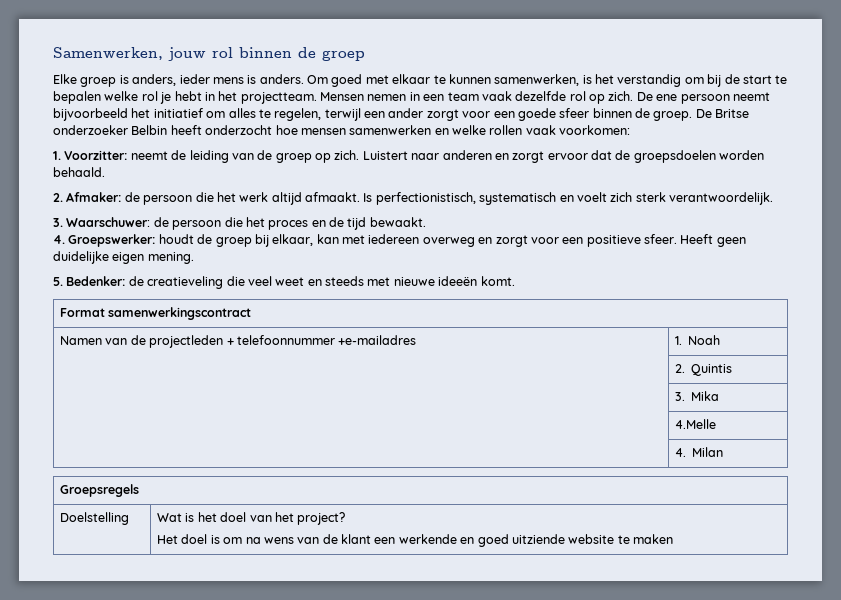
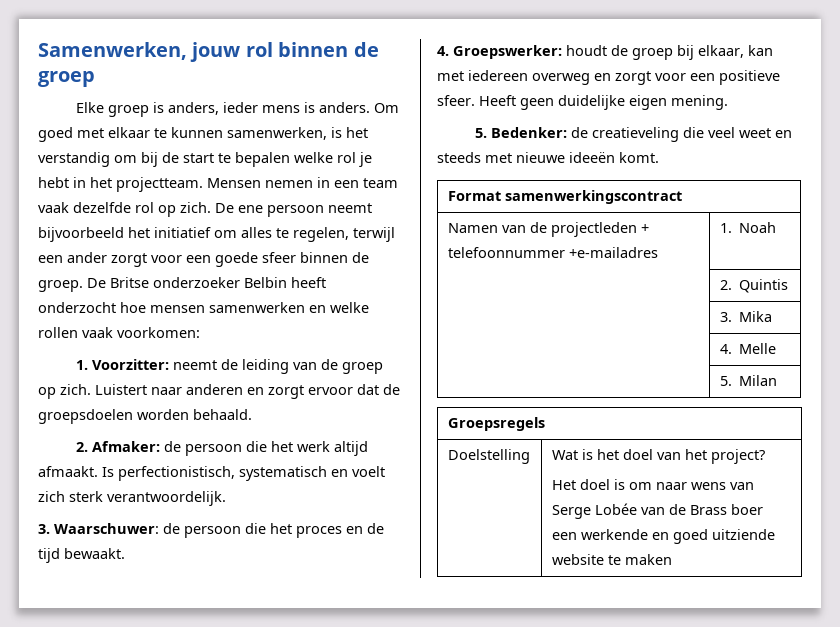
[675,419,717,429] [675,448,687,457] 4.Melle // | 4. -> [719,343,777,354] [719,376,732,386] 4. Melle // | 5.
[245,537,261,544] na -> [655,482,687,490] naar
[322,534,372,544] de klant -> [551,503,763,519] Serge Lobée van de Brass boer

